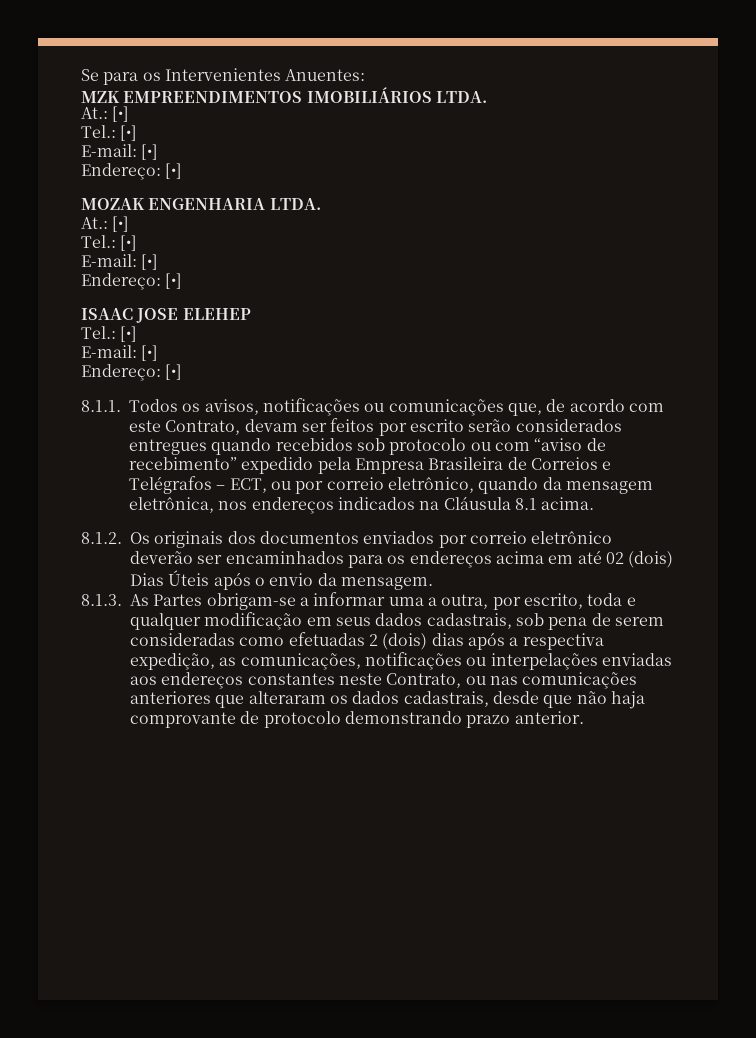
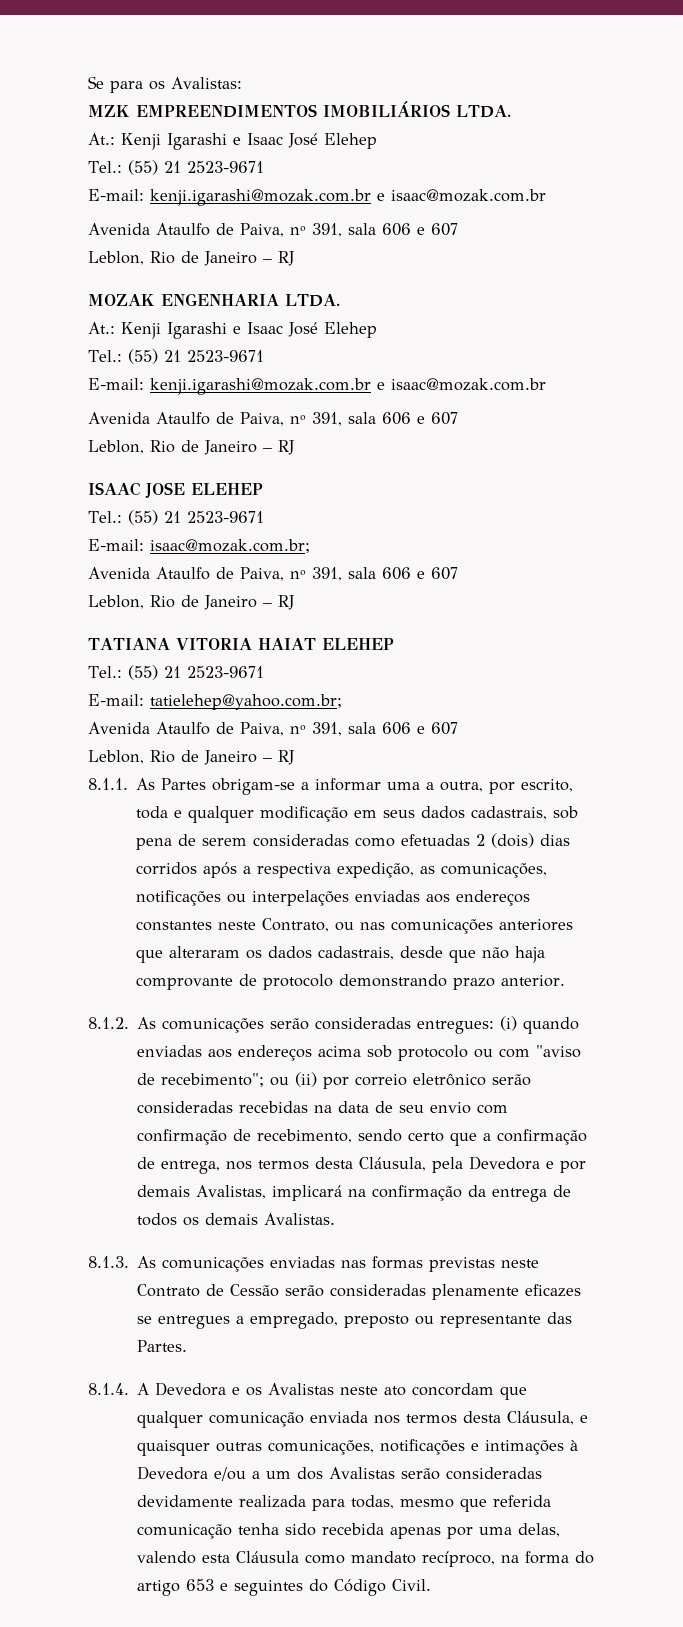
[164,68,366,81] Intervenientes Anuentes: -> [171,77,242,89] Avalistas:
[112,106,130,122] [81,125,138,141] [81,144,159,160] [81,163,183,180] [81,198,321,210] [81,216,130,232] [81,235,138,251] [81,254,159,270] [81,273,183,290] [81,308,251,323] [81,326,138,342] [81,345,159,361] [81,364,183,381] [81,398,664,416] [129,418,622,436] [129,438,606,455] [129,457,612,474] [129,476,653,494] [129,496,595,514] [81,531,613,548] [130,550,674,568] [130,570,433,590] [81,594,122,606] [•] // Tel.: [•] // E-mail: [•] // Endereço: [•] // MOZAK ENGENHARIA LTDA. // At.: [•] // Tel.: [•] // E-mail: [•] // Endereço: [•] // ISAAC JOSE ELEHEP // Tel.: [•] // E-mail: [•] // Endereço: [•] // 8.1.1. Todos os avisos, notificações ou comunicações que, de acordo com este Contrato, devam ser feitos por escrito serão considerados entregues quando recebidos sob protocolo ou com “aviso de recebimento” expedido pela Empresa Brasileira de Correios e Telégrafos – ECT, ou por correio eletrônico, quando da mensagem eletrônica, nos endereços indicados na Cláusula 8.1 acima. // 8.1.2. Os originais dos documentos enviados por correio eletrônico deverão ser encaminhados para os endereços acima em até 02 (dois) Dias Úteis após o envio da mensagem. // 8.1.3. -> [121,133,377,150] [88,160,264,175] [88,189,546,206] [88,223,458,237] [88,251,295,266] [88,293,340,307] [88,322,377,339] [88,349,264,364] [88,378,546,395] [88,412,458,426] [88,440,295,455] [88,482,263,498] [88,510,264,525] [88,539,310,553] [88,567,458,581] [88,595,295,610] [88,638,394,650] [88,665,264,680] [88,694,342,710] [88,722,458,736] [88,750,295,765] [88,778,128,790] Kenji Igarashi e Isaac José Elehep // Tel.: (55) 21 2523-9671 // E-mail: kenji.igarashi@mozak.com.br e isaac@mozak.com.br // Avenida Ataulfo de Paiva, nº 391, sala 606 e 607 // Leblon, Rio de Janeiro – RJ // MOZAK ENGENHARIA LTDA. // At.: Kenji Igarashi e Isaac José Elehep // Tel.: (55) 21 2523-9671 // E-mail: kenji.igarashi@mozak.com.br e isaac@mozak.com.br // Avenida Ataulfo de Paiva, nº 391, sala 606 e 607 // Leblon, Rio de Janeiro – RJ // ISAAC JOSE ELEHEP // Tel.: (55) 21 2523-9671 // E-mail: isaac@mozak.com.br; // Avenida Ataulfo de Paiva, nº 391, sala 606 e 607 // Leblon, Rio de Janeiro – RJ // TATIANA VITORIA HAIAT ELEHEP // Tel.: (55) 21 2523-9671 // E-mail: tatielehep@yahoo.com.br; // Avenida Ataulfo de Paiva, nº 391, sala 606 e 607 // Leblon, Rio de Janeiro – RJ // 8.1.1.
(464, 639) none -> [136,862,198,875] corridos
(584, 717) none -> [88,1016,580,1034] [137,1045,582,1061] [137,1072,532,1089] [137,1101,509,1114] [137,1129,588,1146] [137,1156,587,1174] [137,1185,572,1202] [137,1213,336,1226] [88,1256,540,1272] [137,1284,582,1300] [137,1312,573,1329] [137,1340,188,1352] [88,1382,528,1400] [137,1411,589,1428] [137,1439,579,1456] [137,1466,543,1481] [137,1495,552,1512] [137,1523,561,1539] [137,1551,595,1567] [137,1579,432,1596] // 8.1.2. As comunicações serão consideradas entregues: (i) quando enviadas aos endereços acima sob protocolo ou com "aviso de recebimento"; ou (ii) por correio eletrônico serão consideradas recebidas na data de seu envio com confirmação de recebimento, sendo certo que a confirmação de entrega, nos termos desta Cláusula, pela Devedora e por demais Avalistas, implicará na confirmação da entrega de todos os demais Avalistas. // 8.1.3. As comunicações enviadas nas formas previstas neste Contrato de Cessão serão consideradas plenamente eficazes se entregues a empregado, preposto ou representante das Partes. // 8.1.4. A Devedora e os Avalistas neste ato concordam que qualquer comunicação enviada nos termos desta Cláusula, e quaisquer outras comunicações, notificações e intimações à Devedora e/ou a um dos Avalistas serão consideradas devidamente realizada para todas, mesmo que referida comunicação tenha sido recebida apenas por uma delas, valendo esta Cláusula como mandato recíproco, na forma do artigo 653 e seguintes do Código Civil.

